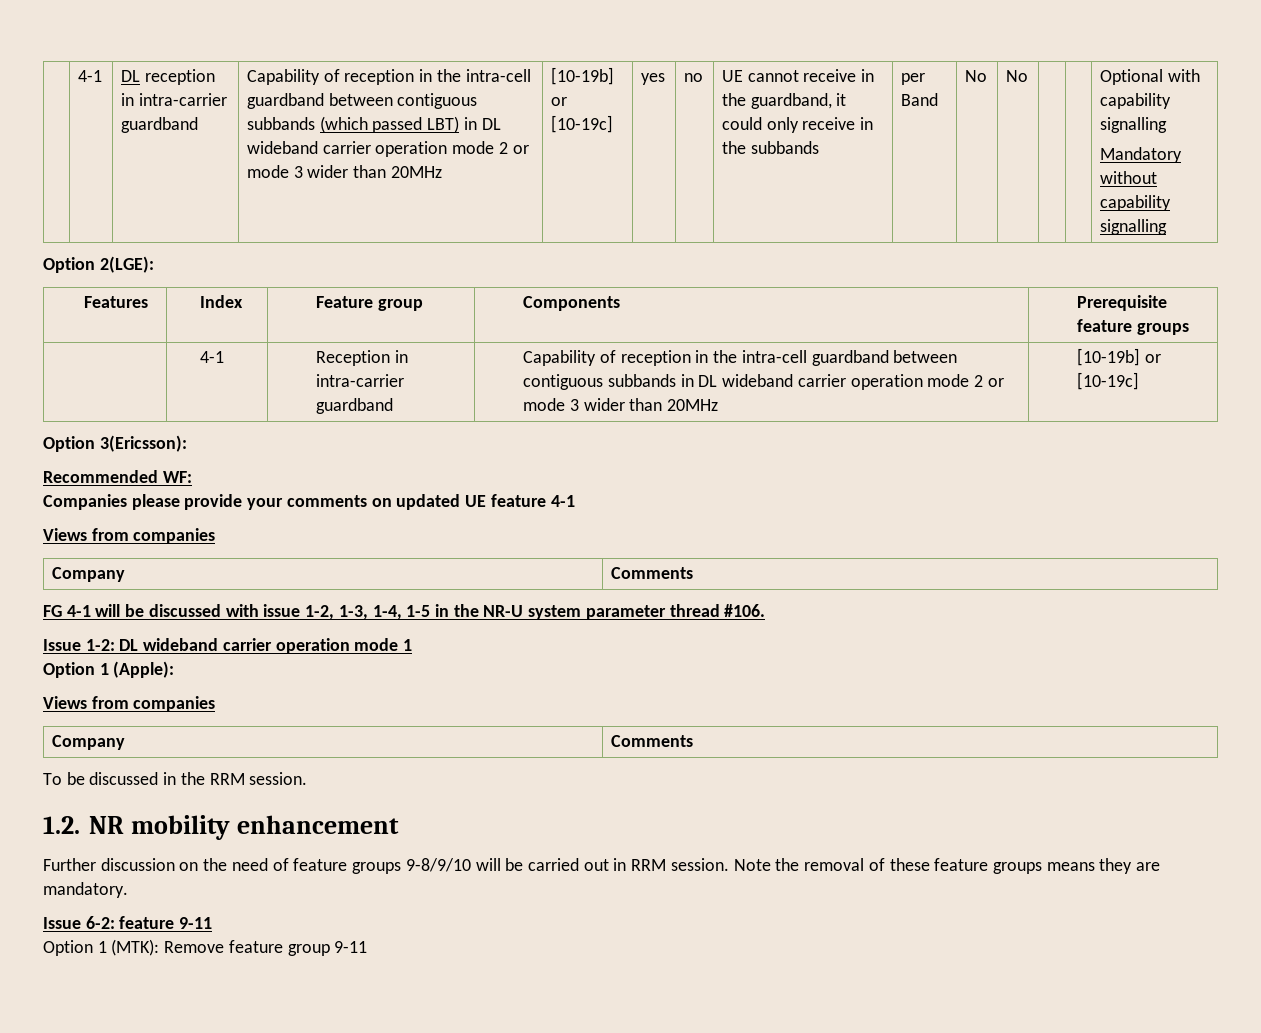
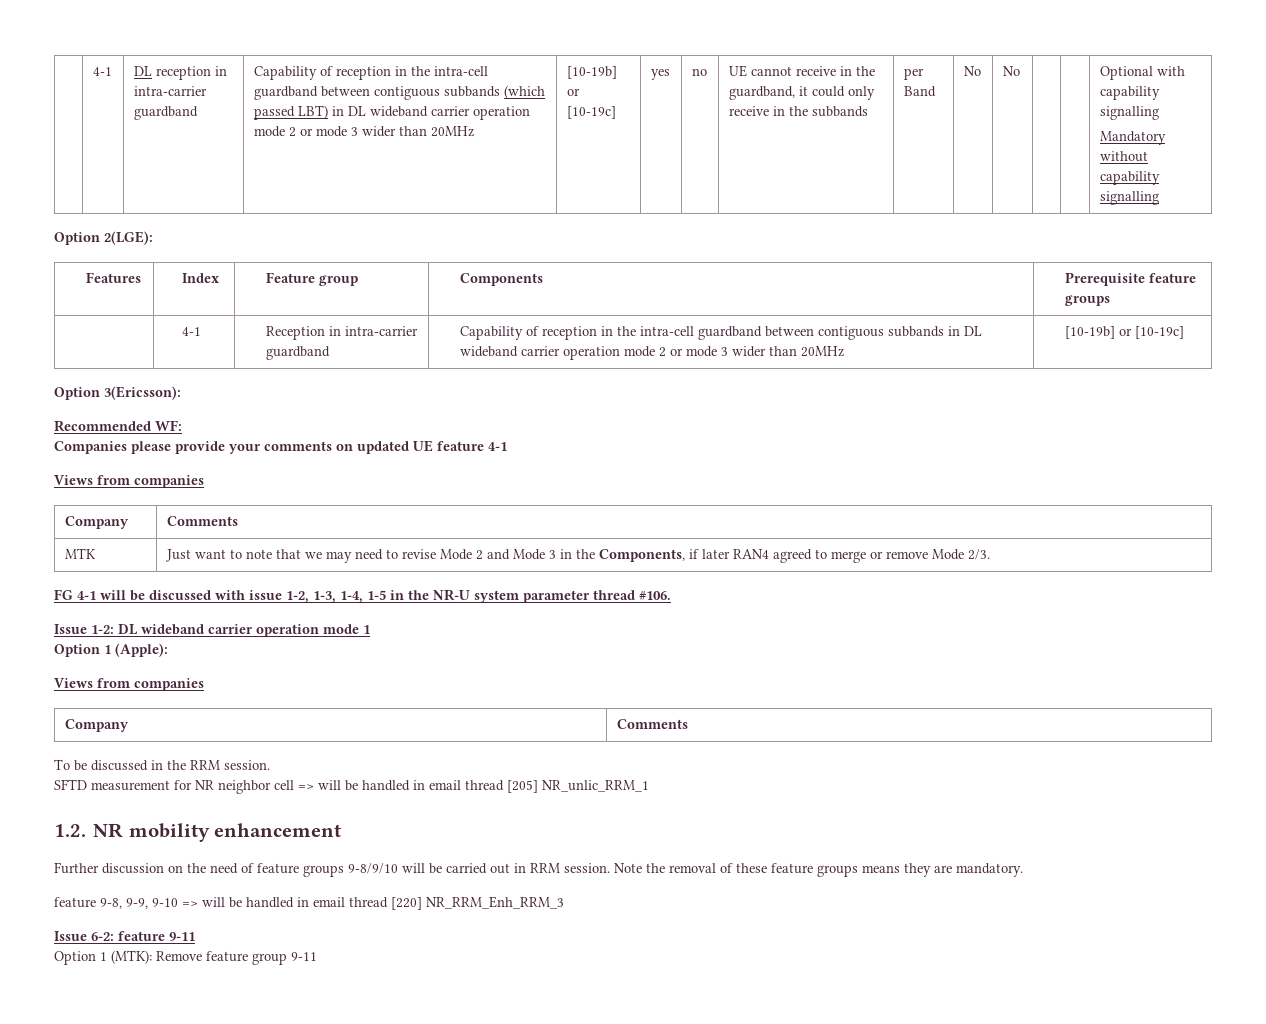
(694, 573) none -> [64,548,96,559] [165,549,990,563] // MTK | Just want to note that we may need to revise Mode 2 and Mode 3 in the Components, if later RAN4 agreed to merge or remove Mode 2/3.
(308, 778) none -> [54,779,649,794] // SFTD measurement for NR neighbor cell => will be handled in email thread [205] NR_unlic_RRM_1
(128, 890) none -> [54,896,564,910] // feature 9-8, 9-9, 9-10 => will be handled in email thread [220] NR_RRM_Enh_RRM_3

